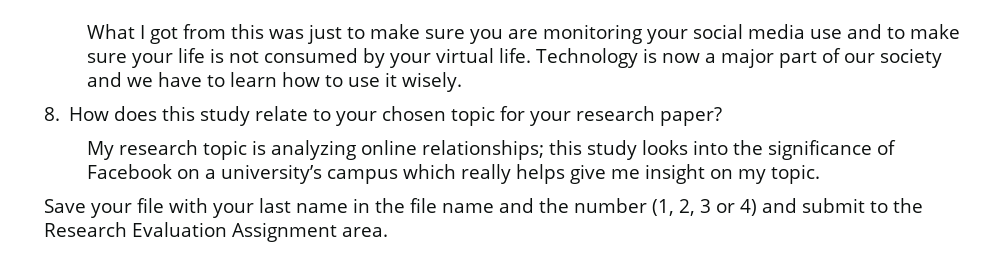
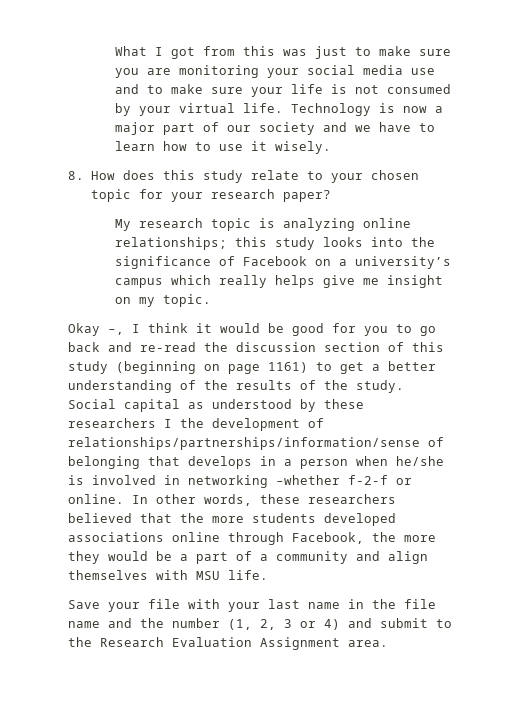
(820, 174) none -> [68,323,436,336] [68,342,444,352] [68,361,436,374] [68,380,404,393] [68,399,364,412] [68,418,324,431] [68,437,444,450] [68,456,444,469] [68,475,412,488] [68,494,396,506] [68,513,396,526] [68,532,436,545] [68,551,428,564] [68,570,268,580] // Okay –, I think it would be good for you to go back and re-read the discussion section of this study (beginning on page 1161) to get a better understanding of the results of the study. Social capital as understood by these researchers I the development of relationships/partnerships/information/sense of belonging that develops in a person when he/she is involved in networking –whether f-2-f or online. In other words, these researchers believed that the more students developed associations online through Facebook, the more they would be a part of a community and align themselves with MSU life.

